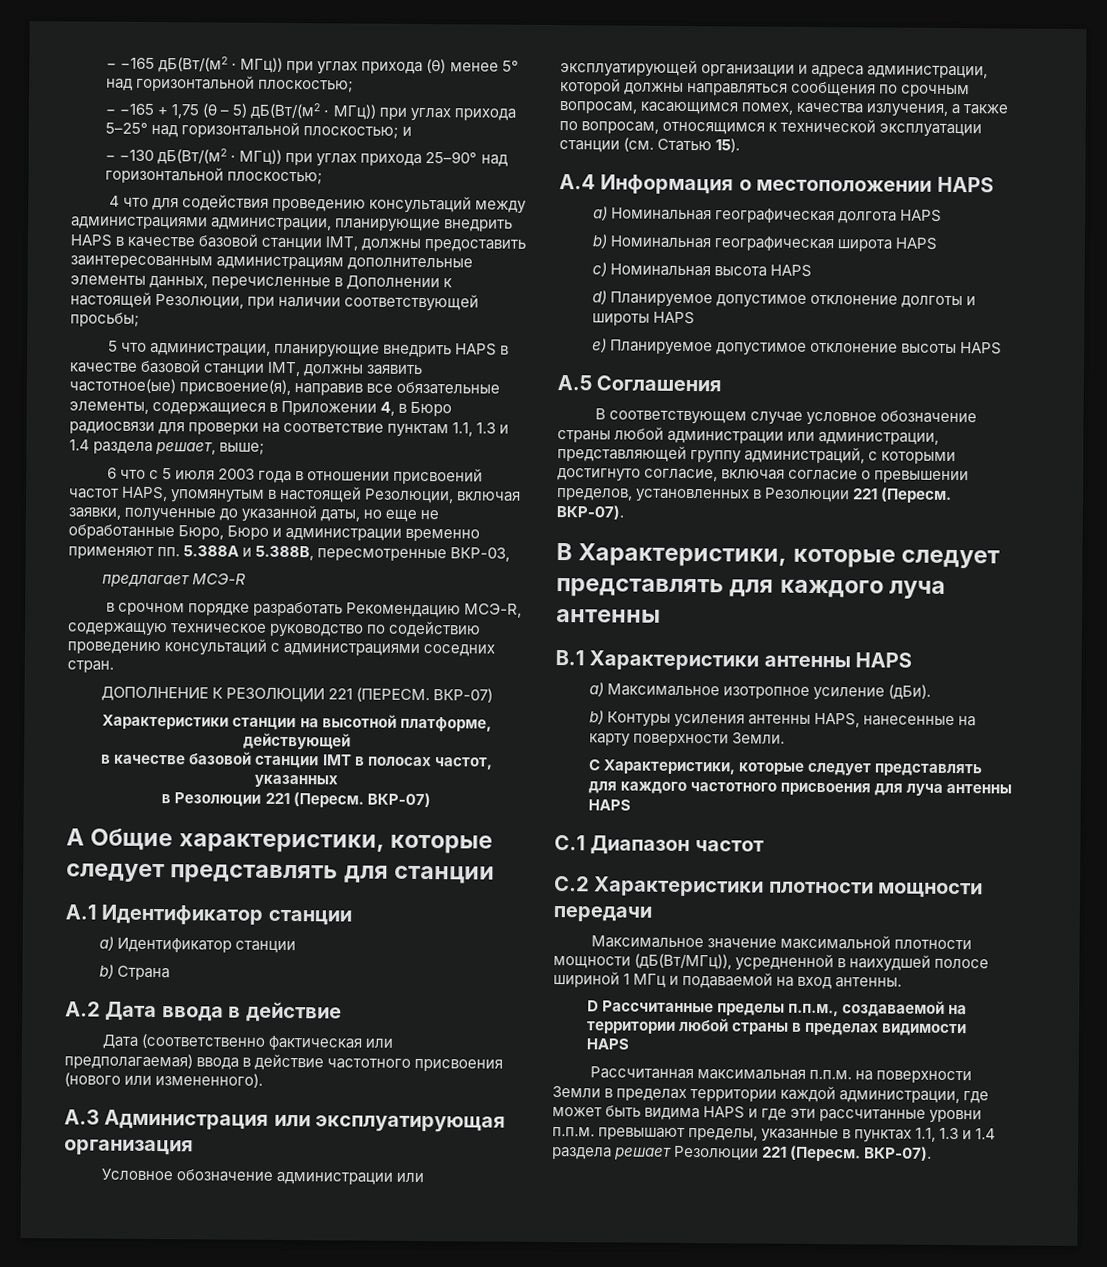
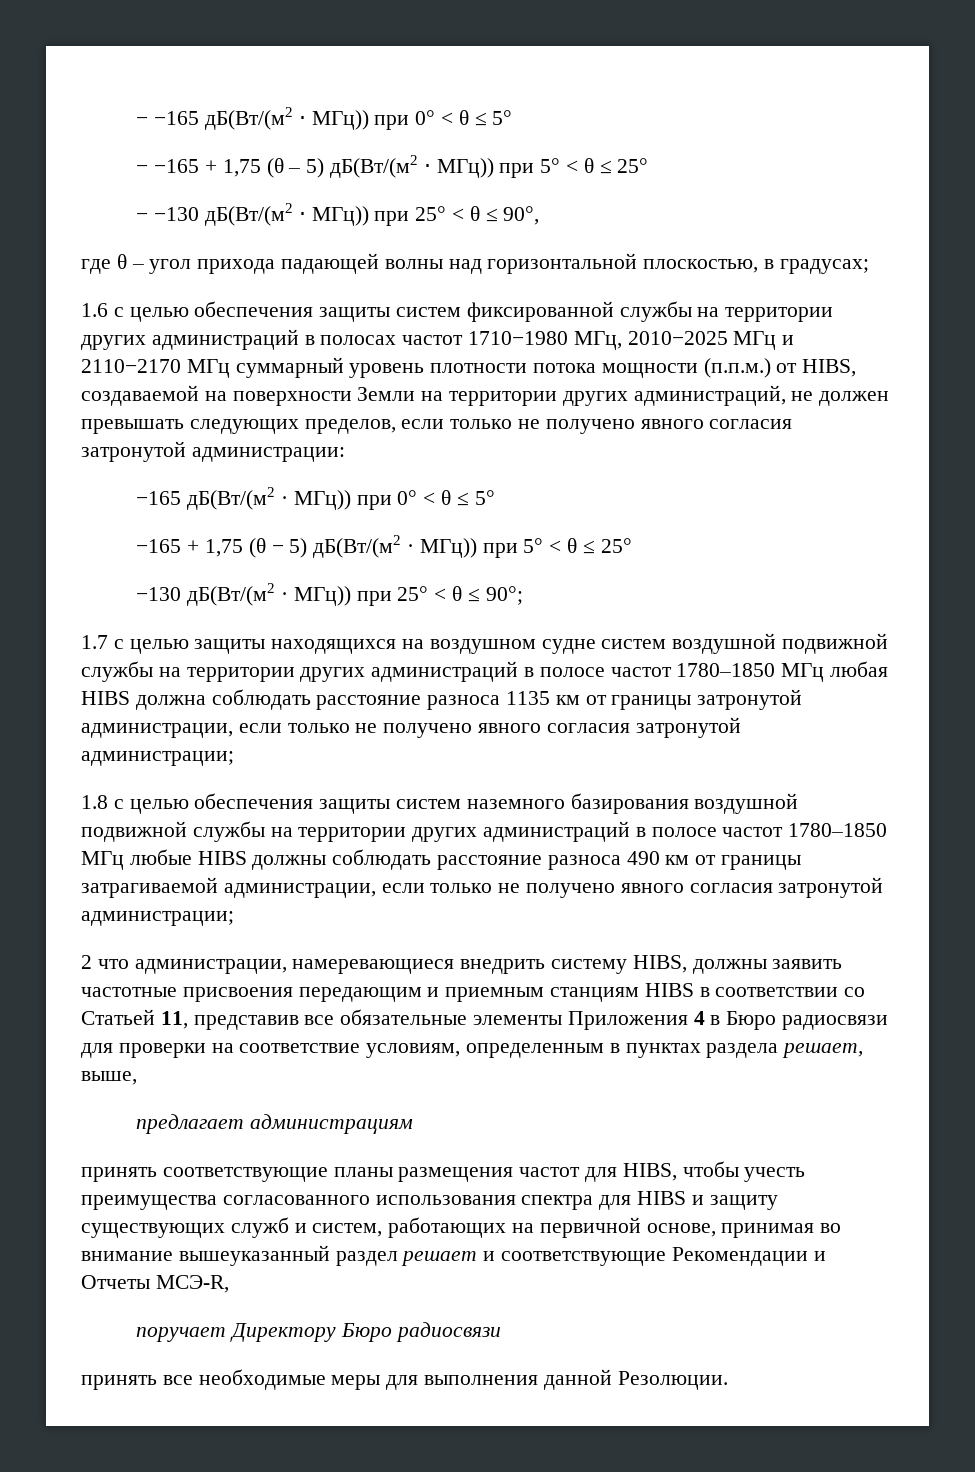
[317,59,519,75] [106,74,355,93] углах прихода (θ) менее 5° над горизонтальной плоскостью; -> [415,110,513,126] 0° < θ ≤ 5°
[409,107,516,122] [105,121,413,139] углах прихода 5–25° над горизонтальной плоскостью; и -> [540,158,649,174] 5° < θ ≤ 25°
[316,151,508,167] [105,166,324,185] [108,194,528,214] [71,216,514,233] [70,233,527,252] [70,255,474,271] [70,275,453,291] [70,291,480,312] [70,312,140,327] [107,340,510,358] [69,358,424,377] [69,378,501,396] [69,400,396,416] углах прихода 25–90° над горизонтальной плоскостью; // 4 что для содействия проведению консультаций между администрациями администрации, планирующие внедрить HAPS в качестве базовой станции IMT, должны предоставить заинтересованным администрациям дополнительные элементы данных, перечисленные в Дополнении к настоящей Резолюции, при наличии соответствующей просьбы; // 5 что администрации, планирующие внедрить HAPS в качестве базовой станции IMT, должны заявить частотное(ые) присвоение(я), направив все обязательные элементы, содержащиеся в Приложении 4, -> [415,206,540,225] [81,253,869,274] [81,301,834,322] [81,329,795,350] [81,357,857,378] [81,385,890,406] [81,419,793,434] [81,441,345,462] [136,487,495,510] [136,535,632,558] [136,583,523,606] [81,633,889,654] [81,661,889,682] [81,689,803,710] [81,717,741,738] [81,751,234,766] [81,793,799,814] [81,821,888,842] [81,849,802,870] [81,877,884,898] [81,911,234,926] [81,955,843,974] [81,983,866,1002] [81,1009,705,1030] 25° < θ ≤ 90°, // где θ – угол прихода падающей волны над горизонтальной плоскостью, в градусах; // 1.6 с целью обеспечения защиты систем фиксированной службы на территории других администраций в полосах частот 1710−1980 МГц, 2010−2025 МГц и 2110−2170 МГц суммарный уровень плотности потока мощности (п.п.м.) от HIBS, создаваемой на поверхности Земли на территории других администраций, не должен превышать следующих пределов, если только не получено явного согласия затронутой администрации: // −165 дБ(Вт/(м2 · МГц)) при 0° < θ ≤ 5° // −165 + 1,75 (θ − 5) дБ(Вт/(м2 · МГц)) при 5° < θ ≤ 25° // −130 дБ(Вт/(м2 · МГц)) при 25° < θ ≤ 90°; // 1.7 с целью защиты находящихся на воздушном судне систем воздушной подвижной службы на территории других администраций в полосе частот 1780–1850 МГц любая HIBS должна соблюдать расстояние разноса 1135 км от границы затронутой администрации, если только не получено явного согласия затронутой администрации; // 1.8 с целью обеспечения защиты систем наземного базирования воздушной подвижной службы на территории других администраций в полосе частот 1780–1850 МГц любые HIBS должны соблюдать расстояние разноса 490 км от границы затрагиваемой администрации, если только не получено явного согласия затронутой администрации; // 2 что администрации, намеревающиеся внедрить систему HIBS, должны заявить частотные присвоения передающим и приемным станциям HIBS в соответствии со Статьей 11, представив все обязательные элементы Приложения 4
[387,422,510,438] [69,439,266,455] [106,467,484,485] [69,485,522,504] [68,504,440,523] [68,524,481,542] [68,545,511,562] [102,573,247,588] [105,601,523,618] [67,620,482,638] [67,638,496,657] [67,660,114,673] [100,686,494,703] [102,714,492,732] [243,732,351,750] [101,751,493,770] [254,774,338,788] [161,792,431,808] [66,828,494,854] [66,863,496,884] [65,904,352,926] [99,936,297,954] [99,964,171,981] [65,1001,342,1023] [101,1033,394,1051] [64,1053,504,1072] [64,1072,264,1088] [64,1109,507,1133] [64,1139,194,1156] [100,1168,425,1185] [560,59,989,79] [560,78,971,98] [559,101,1009,117] [559,118,983,138] [559,137,741,153] [559,174,994,195] [593,206,943,224] [592,234,938,252] [592,262,813,277] [592,290,977,309] [592,311,696,326] [592,338,1003,356] [557,375,723,392] [594,408,978,426] [557,426,940,445] [557,445,957,465] [557,468,970,484] [557,487,953,503] [556,505,624,520] [556,543,1001,569] [556,578,947,599] [556,609,661,623] [555,650,913,671] [589,682,932,701] [589,710,977,728] [589,732,786,747] [588,759,984,777] [588,781,1013,796] [588,799,632,811] [554,835,764,856] [554,876,984,899] [553,906,652,922] [590,934,973,950] [553,953,990,972] [553,971,903,990] [587,1000,968,1017] [587,1017,968,1037] [586,1038,630,1050] [589,1066,973,1084] [552,1085,990,1104] [552,1105,983,1124] [552,1127,997,1143] [552,1145,933,1162] пунктам 1.1, 1.3 и 1.4 раздела решает, выше; // 6 что с 5 июля 2003 года в отношении присвоений частот HAPS, упомянутым в настоящей Резолюции, включая заявки, полученные до указанной даты, но еще не обработанные Бюро, Бюро и администрации временно применяют пп. 5.388А и 5.388В, пересмотренные ВКР-03, // предлагает МСЭ-R // в срочном порядке разработать Рекомендацию МСЭ-R, содержащую техническое руководство по содействию проведению консультаций с администрациями соседних стран. // ДОПОЛНЕНИЕ К РЕЗОЛЮЦИИ 221 (ПЕРЕСМ. ВКР-07) // Характеристики станции на высотной платформе, действующей // в качестве базовой станции IMT в полосах частот, указанных // в Резолюции 221 (Пересм. ВКР-07) // А Общие характеристики, которые следует представлять для станции // А.1 Идентификатор станции // а) Идентификатор станции // b) Страна // А.2 Дата ввода в действие // Дата (соответственно фактическая или предполагаемая) ввода в действие частотного присвоения (нового или измененного). // А.3 Администрация или эксплуатирующая организация // Условное обозначение администрации или эксплуатирующей организации и адреса администрации, которой должны направляться сообщения по срочным вопросам, касающимся помех, качества излучения, а также по вопросам, относящимся к технической эксплуатации станции (см. Статью 15). // А.4 Информация о местоположении HAPS // а) Номинальная географическая долгота HAPS // b) Номинальная географическая широта HAPS // c) Номинальная высота HAPS // d) Планируемое допустимое отклонение долготы и широты HAPS // e) Планируемое допустимое отклонение высоты HAPS // А.5 Соглашения // В соответствующем случае условное обозначение страны любой администрации или администрации, представляющей группу администраций, с которыми достигнуто согласие, включая согласие о превышении пределов, установленных в Резолюции 221 (Пересм. ВКР-07). // В Характеристики, которые следует представлять для каждого луча антенны // В.1 Характеристики антенны HAPS // a) Максимальное изотропное усиление (дБи). // b) Контуры усиления антенны HAPS, нанесенные на карту поверхности Земли. // С Характеристики, которые следует представлять для каждого частотного присвоения для луча антенны HAPS // С.1 Диапазон частот // С.2 Характеристики плотности мощности передачи // Максимальное значение максимальной плотности мощности (дБ(Вт/МГц)), усредненной в наихудшей полосе шириной 1 МГц и подаваемой на вход антенны. // D Рассчитанные пределы п.п.м., создаваемой на территории любой страны в пределах видимости HAPS // Рассчитанная максимальная п.п.м. на поверхности Земли в пределах территории каждой администрации, где может быть видима HAPS и где эти рассчитанные уровни п.п.м. превышают пределы, указанные в пунктах 1.1, 1.3 и 1.4 раздела решает Резолюции 221 (Пересм. ВКР-07). -> [366,1043,864,1058] [81,1071,137,1085] [136,1114,414,1134] [81,1161,806,1182] [81,1191,778,1210] [81,1217,842,1238] [81,1245,826,1266] [81,1275,229,1293] [136,1322,501,1342] [81,1369,728,1390] условиям, определенным в пунктах раздела решает, выше, // предлагает администрациям // принять соответствующие планы размещения частот для HIBS, чтобы учесть преимущества согласованного использования спектра для HIBS и защиту существующих служб и систем, работающих на первичной основе, принимая во внимание вышеуказанный раздел решает и соответствующие Рекомендации и Отчеты МСЭ-R, // поручает Директору Бюро радиосвязи // принять все необходимые меры для выполнения данной Резолюции.

